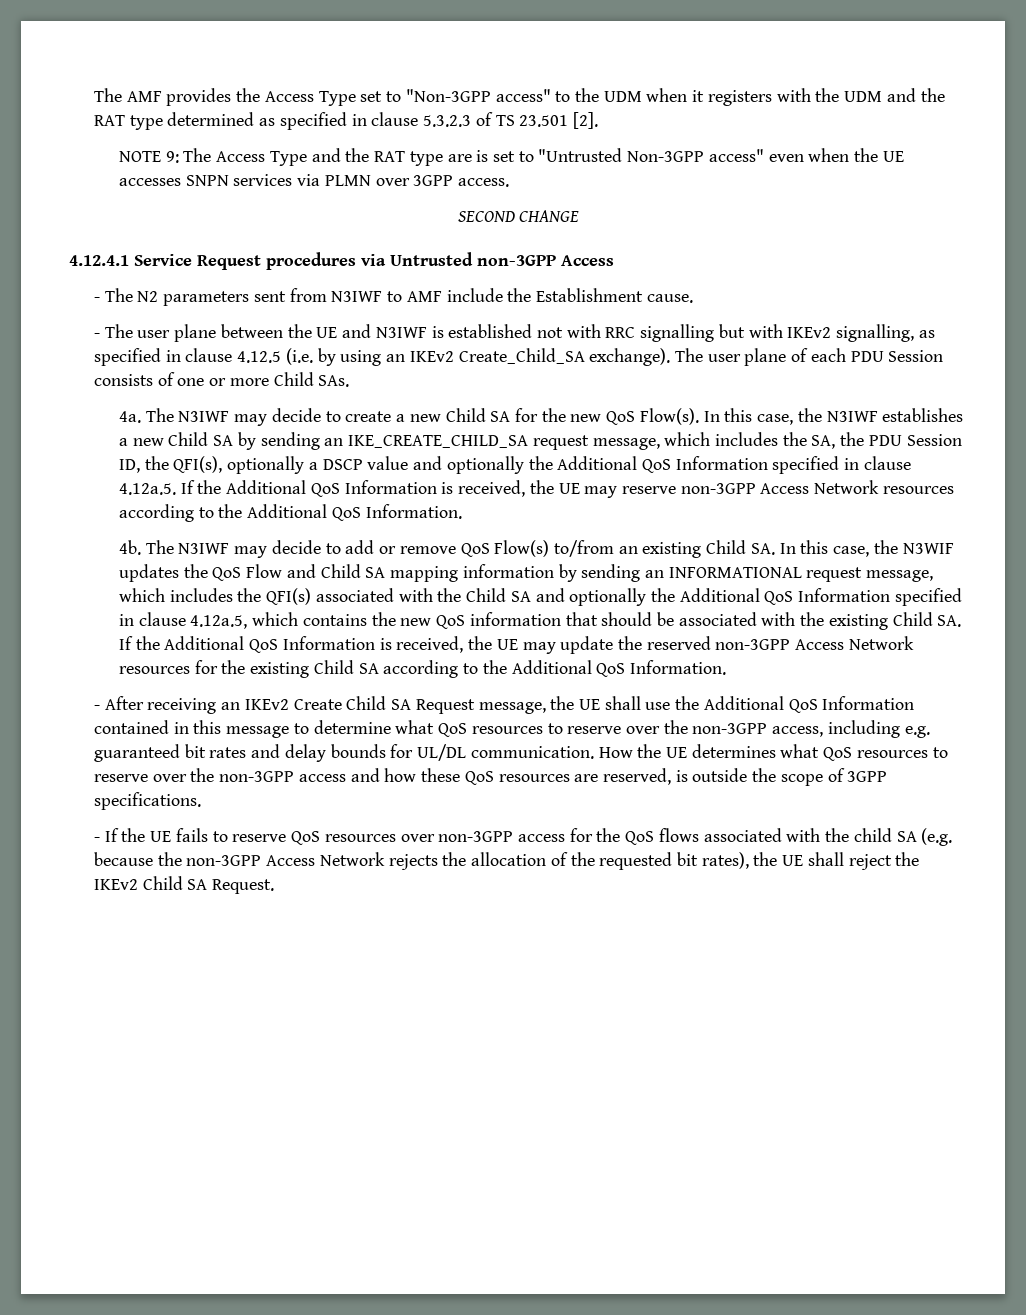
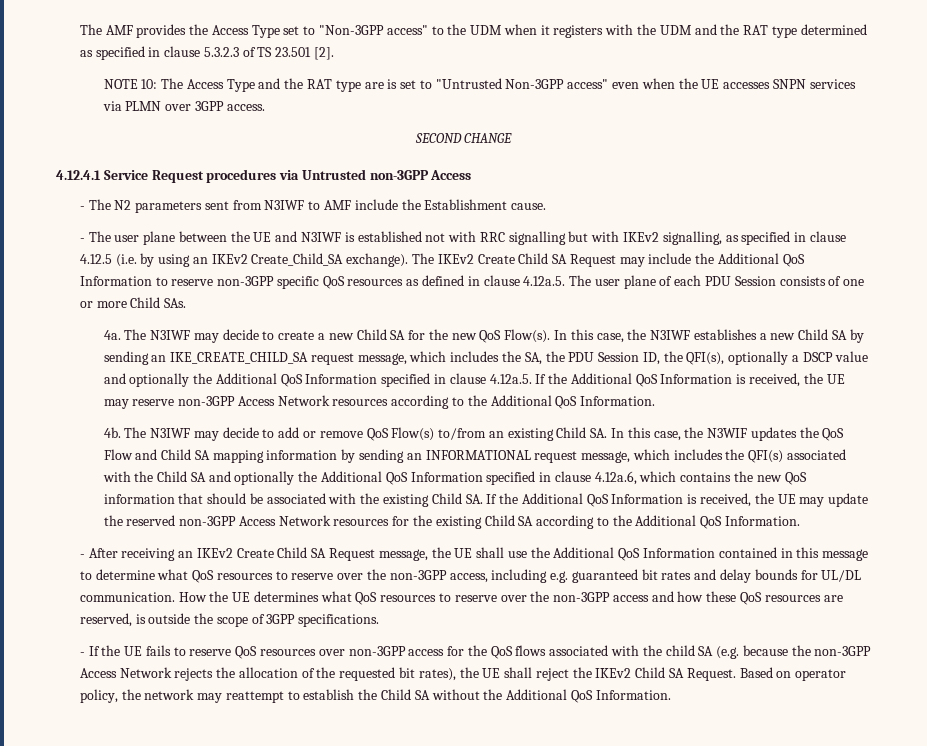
[165,151,179,163] 9: -> [141,79,158,89] 10:
(703, 355) none -> [437,253,805,267] [79,275,592,289] IKEv2 Create Child SA Request may include the Additional QoS Information to reserve non-3GPP specific QoS resources as defined in clause 4.12a.5. The
[190,615,248,629] 4.12a.5, -> [594,471,637,485] 4.12a.6,
(275, 886) none -> [739,667,847,681] [79,689,671,703] Based on operator policy, the network may reattempt to establish the Child SA without the Additional QoS Information.

